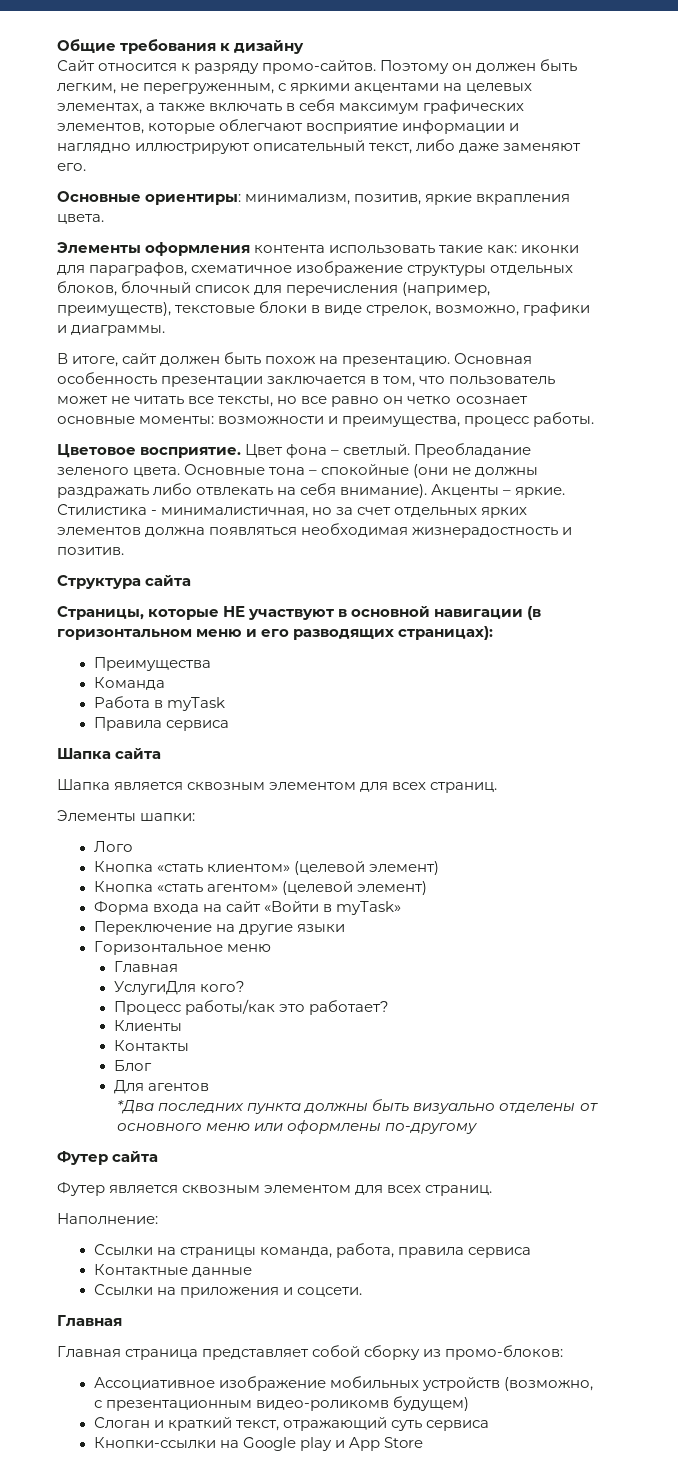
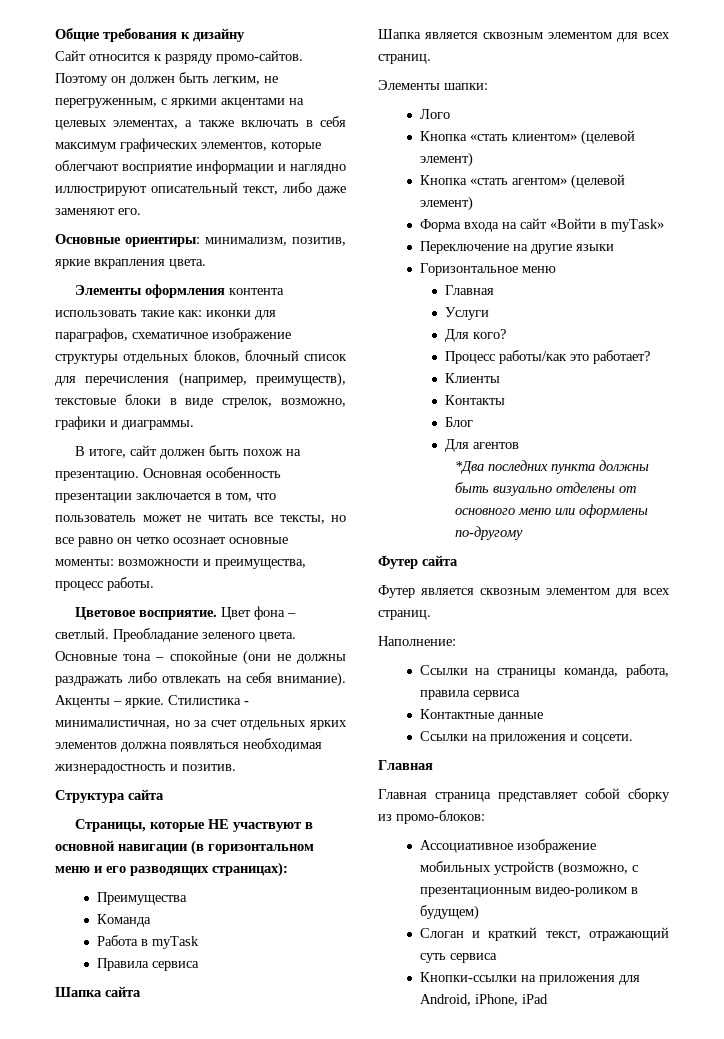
[113,981,196,995] УслугиДля -> [445,307,490,320] [445,329,470,342] Услуги // Для
[255,1400,389,1411] видео-роликомв -> [534,887,638,897] видео-роликом в
[242,1437,423,1451] Google play и App Store -> [538,975,640,985] [419,994,548,1006] приложения для Android, iPhone, iPad

